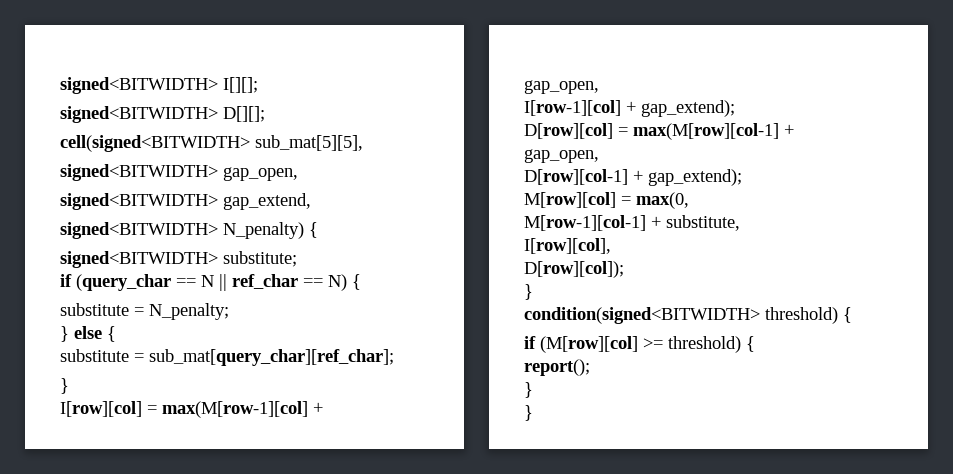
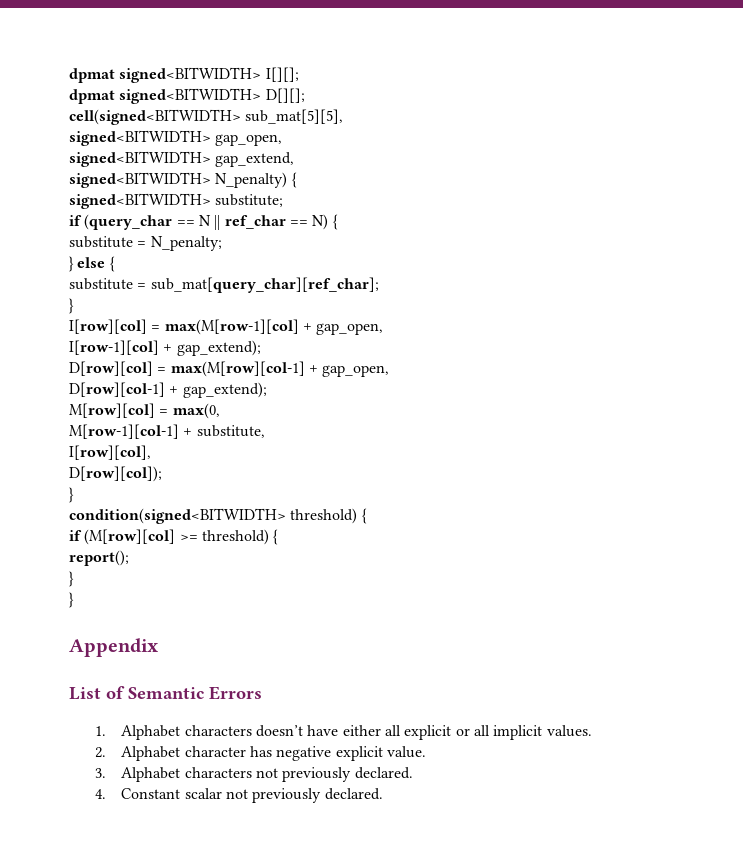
(60, 85) none -> [69,68,115,83] dpmat
(258, 85) none -> [69,89,115,104] dpmat
(533, 413) none -> [69,638,159,657] [69,686,262,700] [95,725,592,740] [95,746,426,761] [95,767,413,782] [95,788,383,803] // Appendix // List of Semantic Errors // 1. Alphabet characters doesn’t have either all explicit or all implicit values. // 2. Alphabet character has negative explicit value. // 3. Alphabet characters not previously declared. // 4. Constant scalar not previously declared.

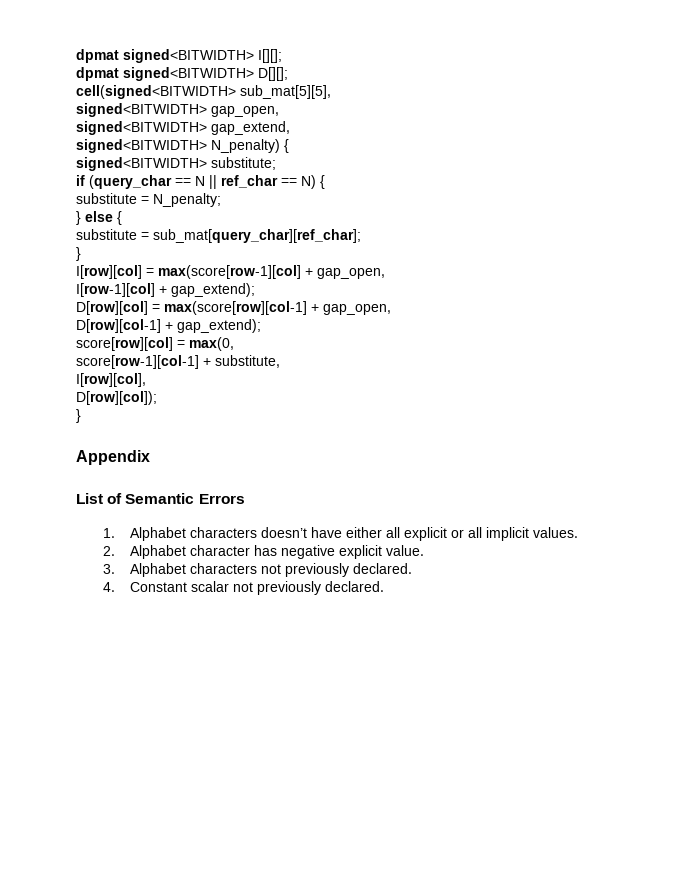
[164,319,299,335] max(M[row-1][col] -> [158,265,301,279] max(score[row-1][col]
[170,361,305,377] max(M[row][col-1] -> [164,301,307,315] max(score[row][col-1]
[69,403,155,418] M[row][col] -> [76,337,173,351] score[row][col]
[69,424,179,439] M[row-1][col-1] -> [76,355,199,369] score[row-1][col-1]
[69,508,367,524] [69,529,279,545] [69,550,129,566] [69,571,74,587] [69,592,74,608] // condition(signed<BITWIDTH> threshold) { // if (M[row][col] >= threshold) { // report(); // } // } -> (81, 416) none

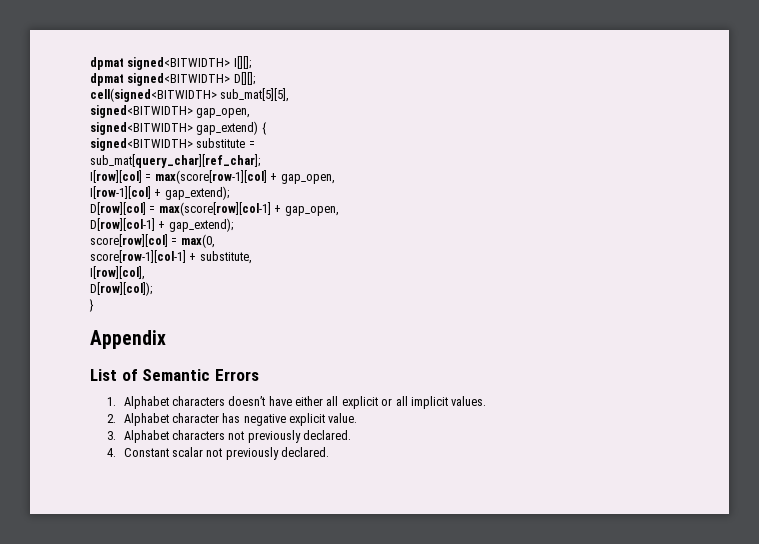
[211,121,290,135] [76,139,280,153] gap_extend, // signed<BITWIDTH> N_penalty) -> [196,121,259,135] gap_extend)
[211,157,276,170] [76,175,325,189] [76,193,221,207] [76,211,122,225] [76,229,149,240] substitute; // if (query_char == N || ref_char == N) { // substitute = N_penalty; // } else { // substitute = -> [196,138,255,148] substitute = //
[76,247,81,261] // } -> (260, 161) none

